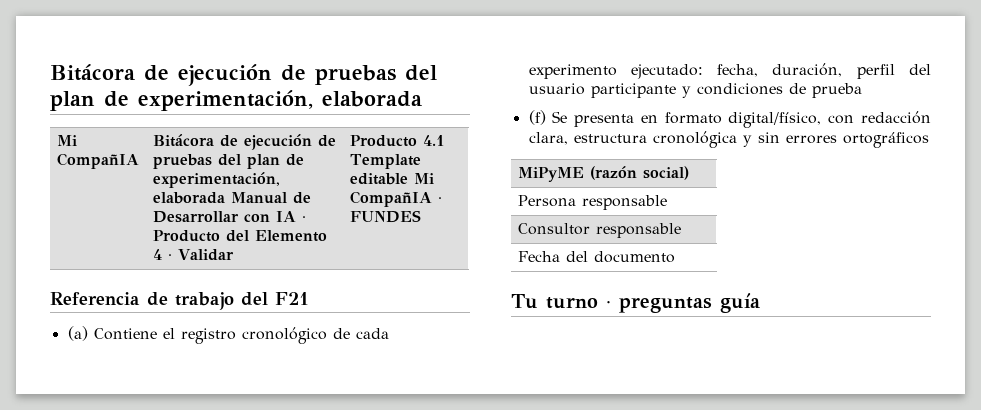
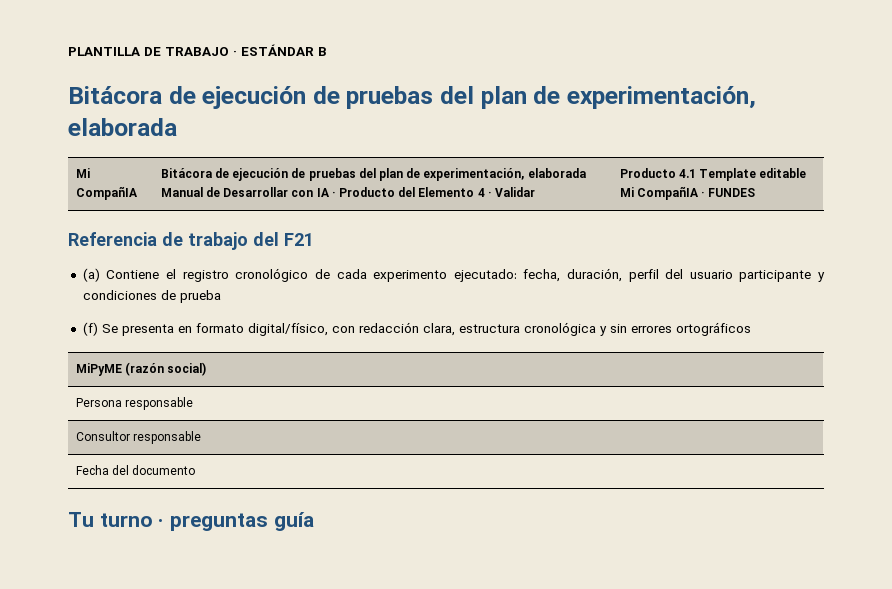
(50, 72) none -> [68,44,327,56] PLANTILLA DE TRABAJO · ESTÁNDAR B //

